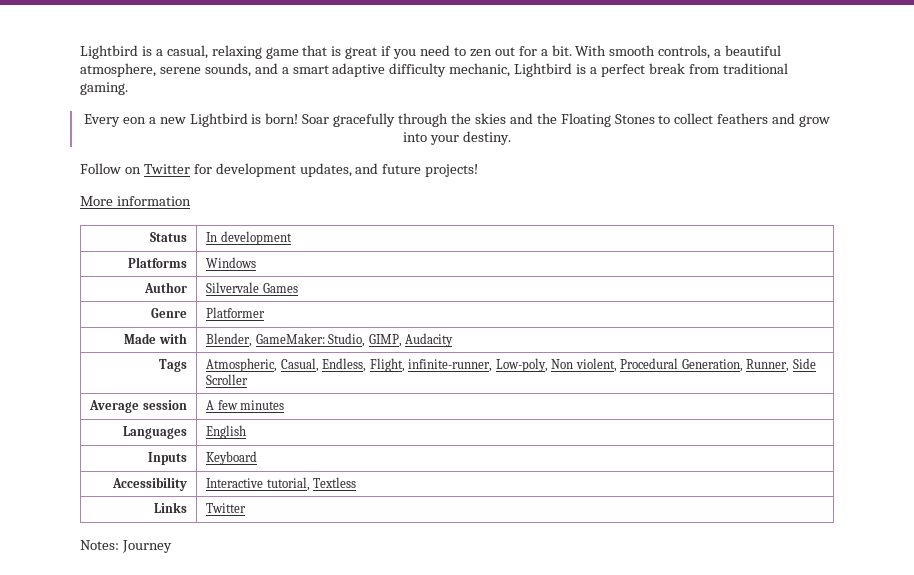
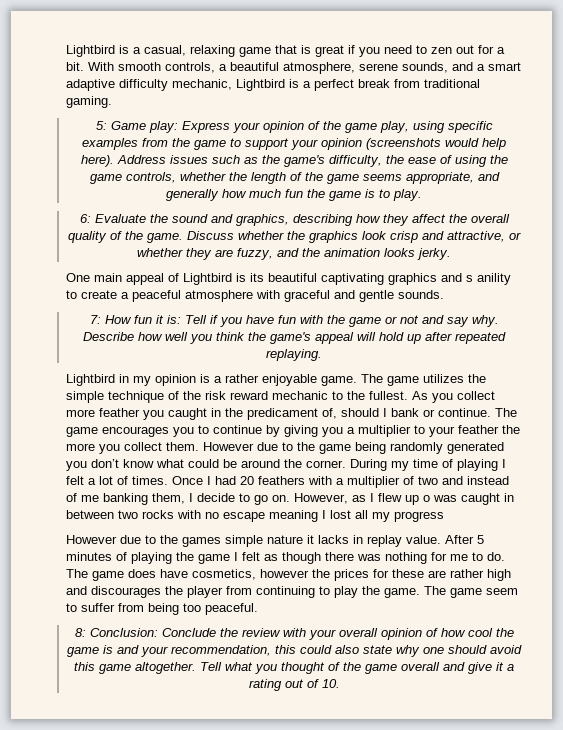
[83,113,831,127] [403,131,511,145] [80,163,479,177] [80,196,191,206] [149,232,187,242] [206,231,292,245] [127,257,187,268] [206,257,257,268] [143,282,187,293] [206,282,298,293] [150,308,187,318] [206,307,266,318] [124,333,187,344] [206,333,454,347] [158,359,187,372] [206,358,816,372] [206,374,249,385] [89,400,187,413] [206,400,285,410] [122,426,187,439] [206,425,247,439] [147,452,187,465] [206,451,258,465] [111,477,187,491] [206,477,357,491] [153,502,187,513] [206,503,247,513] [80,540,172,553] Every eon a new Lightbird is born! Soar gracefully through the skies and the Floating Stones to collect feathers and grow into your destiny. // Follow on Twitter for development updates, and future projects! // More information // Status | In development // Platforms | Windows // Author | Silvervale Games // Genre | Platformer // Made with | Blender, GameMaker: Studio, GIMP, Audacity // Tags | Atmospheric, Casual, Endless, Flight, infinite-runner, Low-poly, Non violent, Procedural Generation, Runner, Side Scroller // Average session | A few minutes // Languages | English // Inputs | Keyboard // Accessibility | Interactive tutorial, Textless // Links | Twitter // Notes: Journey -> [95,121,493,133] [82,138,506,150] [80,155,508,167] [89,172,500,184] [166,189,422,201] [79,214,510,226] [68,231,521,243] [137,248,451,260] [66,273,511,285] [66,290,444,302] [89,315,499,327] [83,332,506,344] [266,349,322,361] [66,374,486,386] [66,391,495,403] [66,408,517,420] [66,425,520,437] [66,442,504,454] [66,459,506,471] [66,476,509,488] [66,493,514,505] [66,510,444,522] [66,535,484,547] [66,552,505,564] [66,569,511,581] [66,586,518,598] [66,603,258,615] [74,628,514,640] [67,645,522,657] [74,662,514,674] [248,679,340,691] 5: Game play: Express your opinion of the game play, using specific examples from the game to support your opinion (screenshots would help here). Address issues such as the game's difficulty, the ease of using the game controls, whether the length of the game seems appropriate, and generally how much fun the game is to play. // 6: Evaluate the sound and graphics, describing how they affect the overall quality of the game. Discuss whether the graphics look crisp and attractive, or whether they are fuzzy, and the animation looks jerky. // One main appeal of Lightbird is its beautiful captivating graphics and s anility to create a peaceful atmosphere with graceful and gentle sounds. // 7: How fun it is: Tell if you have fun with the game or not and say why. Describe how well you think the game's appeal will hold up after repeated replaying. // Lightbird in my opinion is a rather enjoyable game. The game utilizes the simple technique of the risk reward mechanic to the fullest. As you collect more feather you caught in the predicament of, should I bank or continue. The game encourages you to continue by giving you a multiplier to your feather the more you collect them. However due to the game being randomly generated you don’t know what could be around the corner. During my time of playing I felt a lot of times. Once I had 20 feathers with a multiplier of two and instead of me banking them, I decide to go on. However, as I flew up o was caught in between two rocks with no escape meaning I lost all my progress // However due to the games simple nature it lacks in replay value. After 5 minutes of playing the game I felt as though there was nothing for me to do. The game does have cosmetics, however the prices for these are rather high and discourages the player from continuing to play the game. The game seem to suffer from being too peaceful. // 8: Conclusion: Conclude the review with your overall opinion of how cool the game is and your recommendation, this could also state why one should avoid this game altogether. Tell what you thought of the game overall and give it a rating out of 10.

